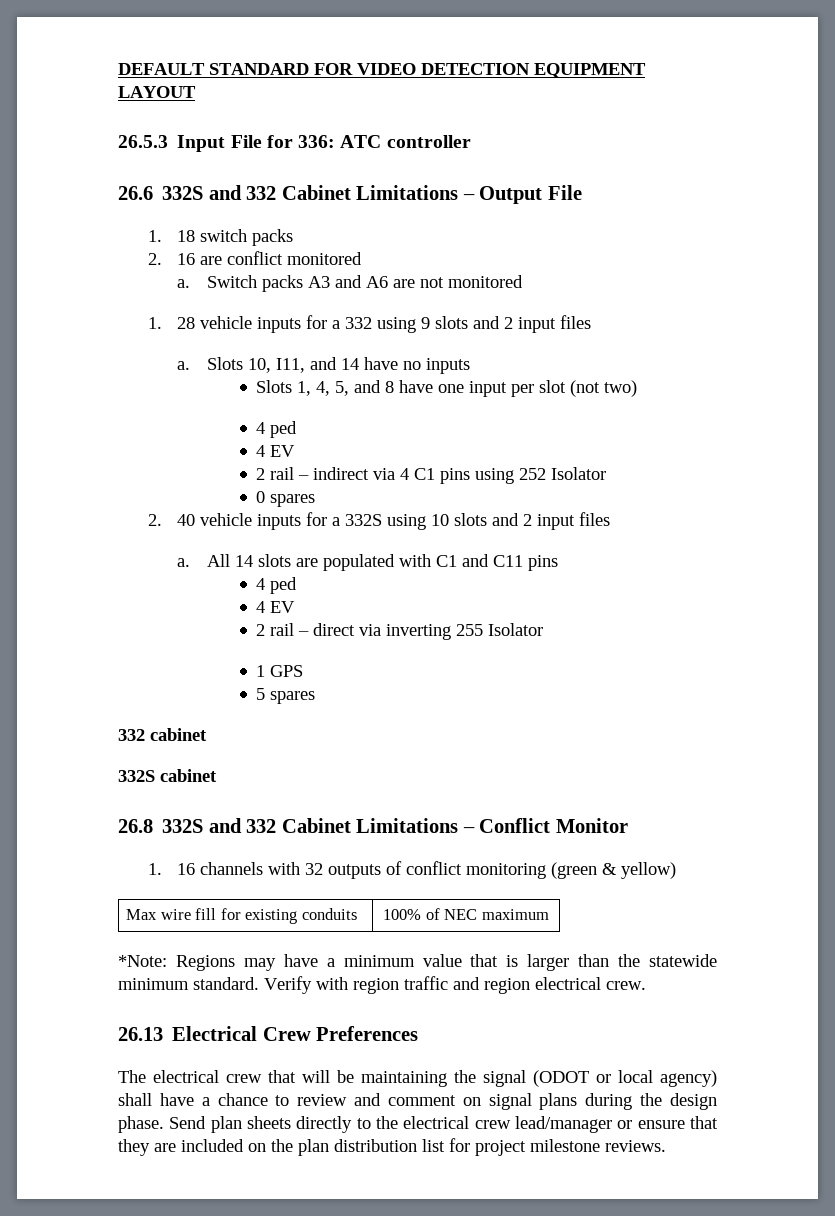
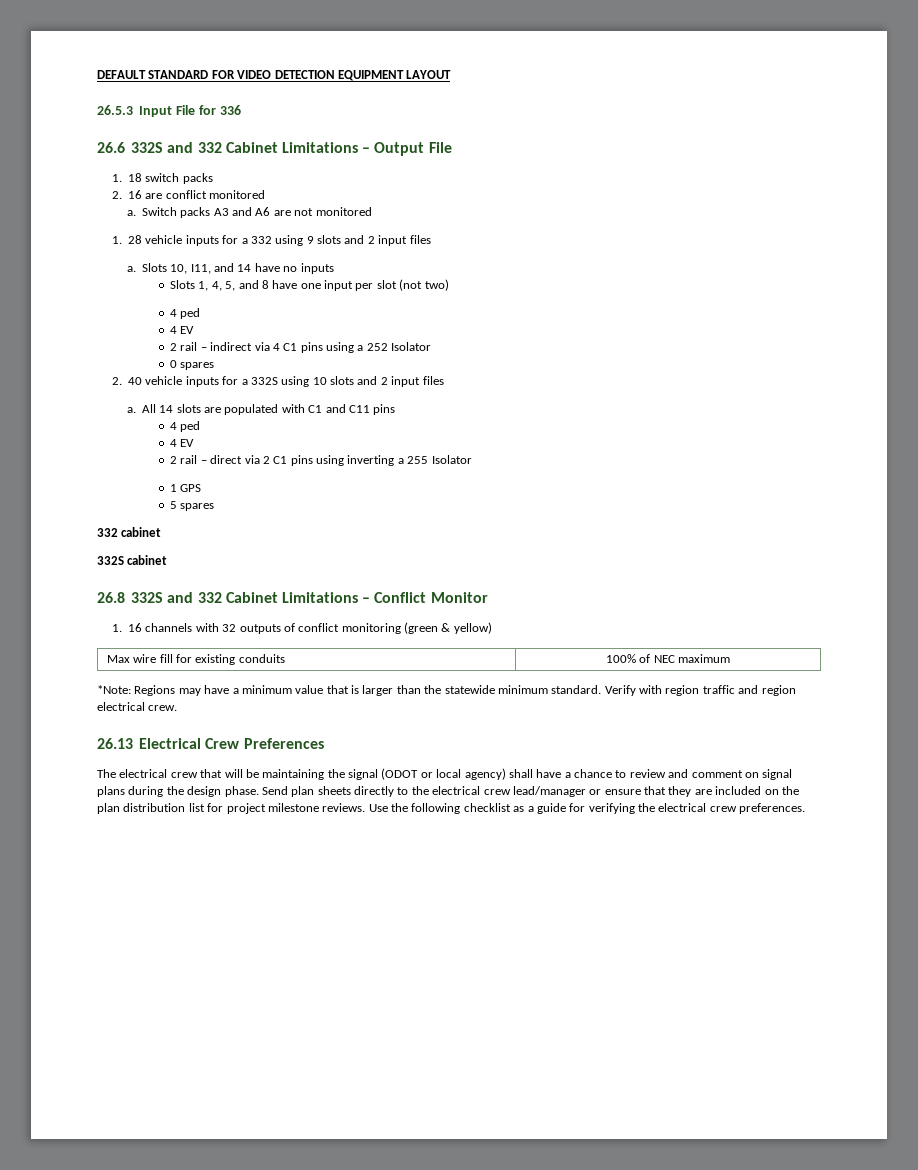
[298,135,471,148] 336: ATC controller -> [219,105,241,115] 336
(515, 476) none -> [357,345,364,351] a
[386,624,452,640] inverting -> [262,455,404,466] 2 C1 pins using inverting a
(666, 1146) none -> [368,803,806,814] Use the following checklist as a guide for verifying the electrical crew preferences.

